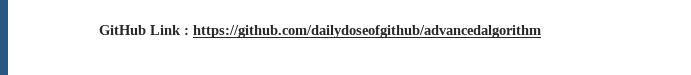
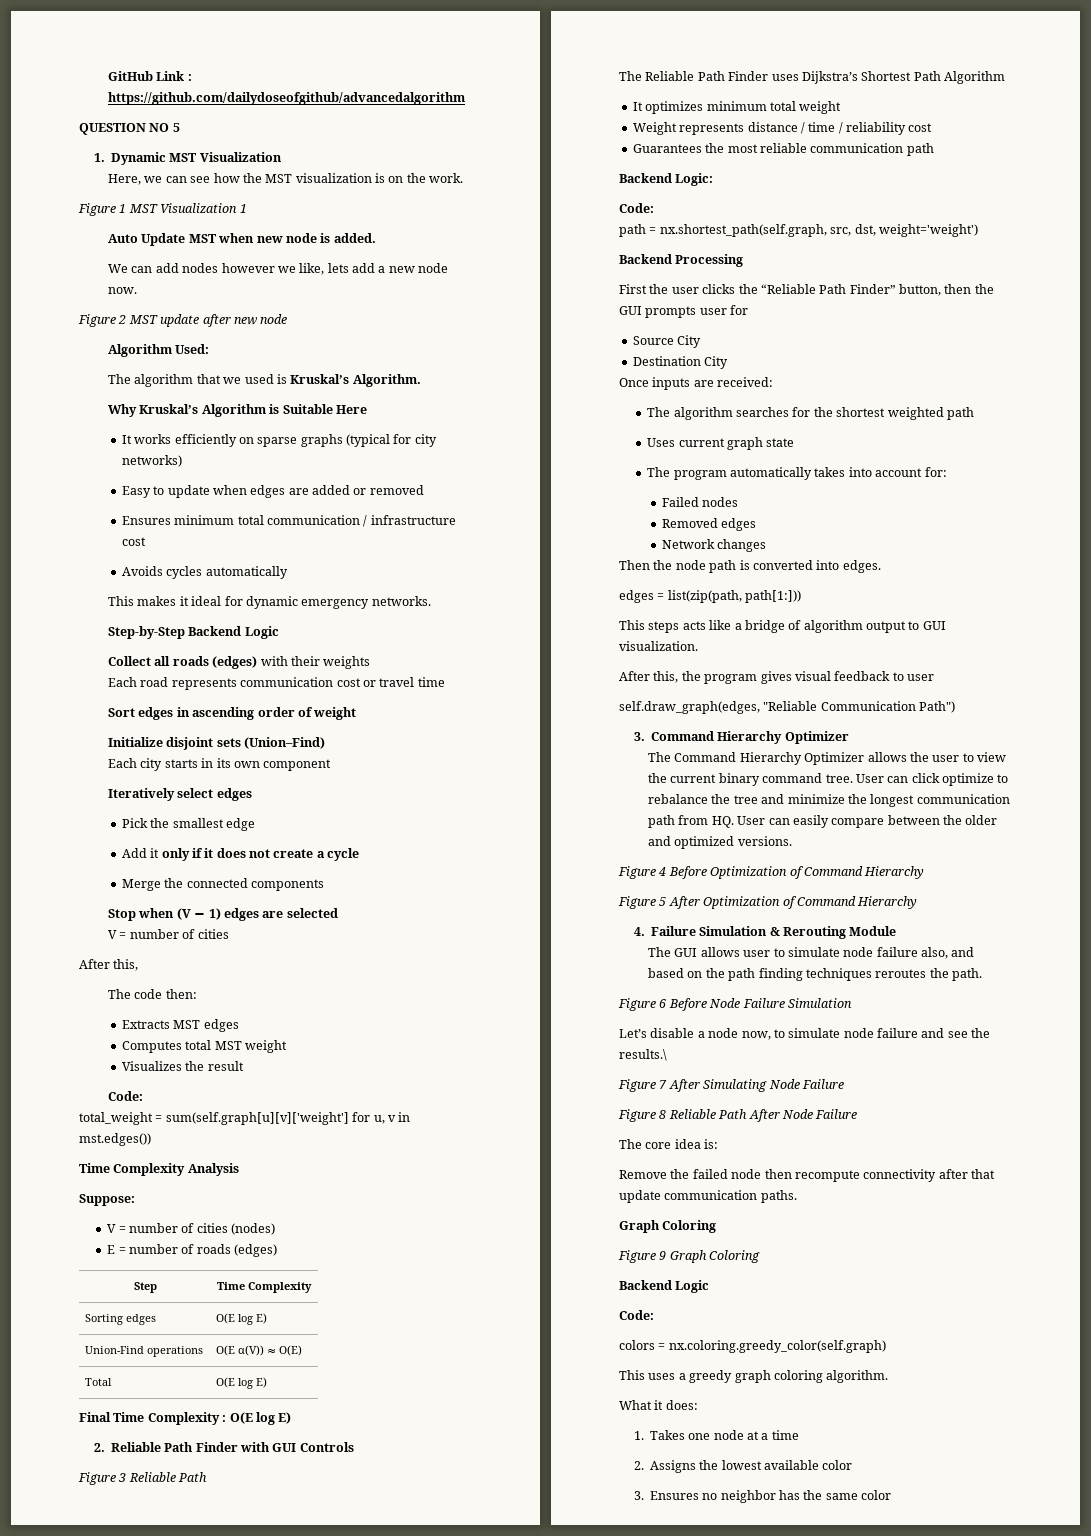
(542, 31) none -> [79,123,180,135] [93,152,282,165] [108,173,464,185] [78,203,247,216] [108,233,376,246] [108,263,449,275] [108,287,138,294] [78,314,288,327] [108,344,210,357] [108,374,421,387] [108,404,367,417] [121,434,437,447] [121,455,182,467] [121,485,424,498] [121,515,456,527] [121,537,146,546] [121,566,288,579] [108,596,431,609] [108,626,279,639] [108,656,371,669] [108,677,445,690] [108,707,357,720] [108,737,326,750] [108,758,332,771] [108,788,252,801] [121,818,255,831] [121,848,360,861] [121,878,324,891] [108,908,338,921] [108,929,229,939] [79,959,139,971] [108,989,197,999] [121,1019,239,1032] [121,1040,287,1053] [121,1061,244,1071] [108,1091,144,1101] [79,1112,411,1125] [79,1133,151,1146] [79,1163,239,1176] [79,1194,135,1206] [107,1223,276,1235] [107,1244,278,1257] [133,1282,157,1293] [217,1282,312,1293] [84,1314,156,1325] [215,1313,267,1325] [84,1346,203,1357] [215,1345,302,1356] [84,1378,112,1386] [215,1377,267,1389] [79,1412,292,1425] [93,1442,354,1452] [78,1472,208,1485] [619,71,1005,84] [632,101,842,114] [632,122,933,135] [632,143,934,156] [619,173,714,186] [619,203,654,213] [619,224,978,237] [619,254,744,267] [619,284,994,296] [619,305,749,318] [632,335,702,348] [632,356,729,369] [619,377,774,390] [647,407,974,420] [647,437,795,450] [647,467,947,480] [661,497,739,507] [661,518,757,531] [661,539,767,552] [619,560,881,573] [619,590,802,603] [619,620,946,633] [619,641,698,651] [619,671,934,684] [619,701,956,714] [633,731,849,744] [648,752,1007,765] [648,773,1009,786] [648,794,1010,807] [648,815,998,828] [648,836,792,849] [618,866,925,879] [618,896,918,909] [633,926,897,939] [648,947,975,959] [648,968,983,981] [618,998,852,1011] [619,1028,991,1040] [619,1049,667,1061] [618,1079,844,1092] [618,1109,858,1122] [619,1139,719,1149] [619,1169,995,1182] [619,1190,797,1203] [619,1220,717,1233] [618,1250,761,1263] [619,1280,710,1293] [619,1310,654,1320] [619,1340,886,1353] [619,1370,889,1383] [619,1400,698,1410] [633,1430,799,1440] [633,1460,853,1473] [633,1490,892,1503] // QUESTION NO 5 // 1. Dynamic MST Visualization // Here, we can see how the MST visualization is on the work. // Figure 1 MST Visualization 1 // Auto Update MST when new node is added. // We can add nodes however we like, lets add a new node now. // Figure 2 MST update after new node // Algorithm Used: // The algorithm that we used is Kruskal’s Algorithm. // Why Kruskal’s Algorithm is Suitable Here // It works efficiently on sparse graphs (typical for city networks) // Easy to update when edges are added or removed // Ensures minimum total communication / infrastructure cost // Avoids cycles automatically // This makes it ideal for dynamic emergency networks. // Step-by-Step Backend Logic // Collect all roads (edges) with their weights // Each road represents communication cost or travel time // Sort edges in ascending order of weight // Initialize disjoint sets (Union–Find) // Each city starts in its own component // Iteratively select edges // Pick the smallest edge // Add it only if it does not create a cycle // Merge the connected components // Stop when (V − 1) edges are selected // V = number of cities // After this, // The code then: // Extracts MST edges // Computes total MST weight // Visualizes the result // Code: // total_weight = sum(self.graph[u][v]['weight'] for u, v in mst.edges()) // Time Complexity Analysis // Suppose: // V = number of cities (nodes) // E = number of roads (edges) // Step | Time Complexity // Sorting edges | O(E log E) // Union-Find operations | O(E α(V)) ≈ O(E) // Total | O(E log E) // Final Time Complexity : O(E log E) // 2. Reliable Path Finder with GUI Controls // Figure 3 Reliable Path // The Reliable Path Finder uses Dijkstra’s Shortest Path Algorithm // It optimizes minimum total weight // Weight represents distance / time / reliability cost // Guarantees the most reliable communication path // Backend Logic: // Code: // path = nx.shortest_path(self.graph, src, dst, weight='weight') // Backend Processing // First the user clicks the “Reliable Path Finder” button, then the GUI prompts user for // Source City // Destination City // Once inputs are received: // The algorithm searches for the shortest weighted path // Uses current graph state // The program automatically takes into account for: // Failed nodes // Removed edges // Network changes // Then the node path is converted into edges. // edges = list(zip(path, path[1:])) // This steps acts like a bridge of algorithm output to GUI visualization. // After this, the program gives visual feedback to user // self.draw_graph(edges, "Reliable Communication Path") // 3. Command Hierarchy Optimizer // The Command Hierarchy Optimizer allows the user to view the current binary command tree. User can click optimize to rebalance the tree and minimize the longest communication path from HQ. User can easily compare between the older and optimized versions. // Figure 4 Before Optimization of Command Hierarchy // Figure 5 After Optimization of Command Hierarchy // 4. Failure Simulation & Rerouting Module // The GUI allows user to simulate node failure also, and based on the path finding techniques reroutes the path. // Figure 6 Before Node Failure Simulation // Let’s disable a node now, to simulate node failure and see the results.\ // Figure 7 After Simulating Node Failure // Figure 8 Reliable Path After Node Failure // The core idea is: // Remove the failed node then recompute connectivity after that update communication paths. // Graph Coloring // Figure 9 Graph Coloring // Backend Logic // Code: // colors = nx.coloring.greedy_color(self.graph) // This uses a greedy graph coloring algorithm. // What it does: // 1. Takes one node at a time // 2. Assigns the lowest available color // 3. Ensures no neighbor has the same color

